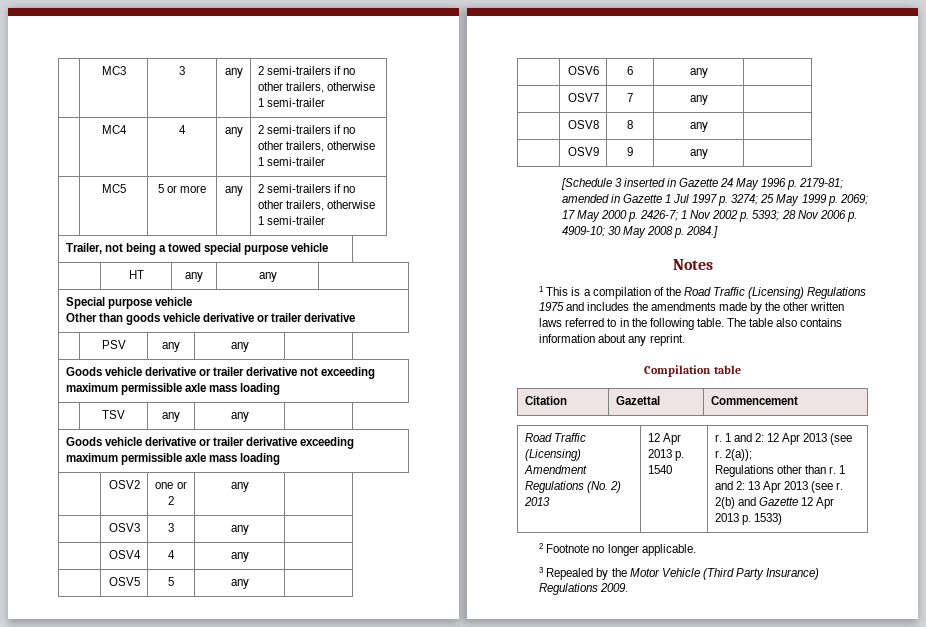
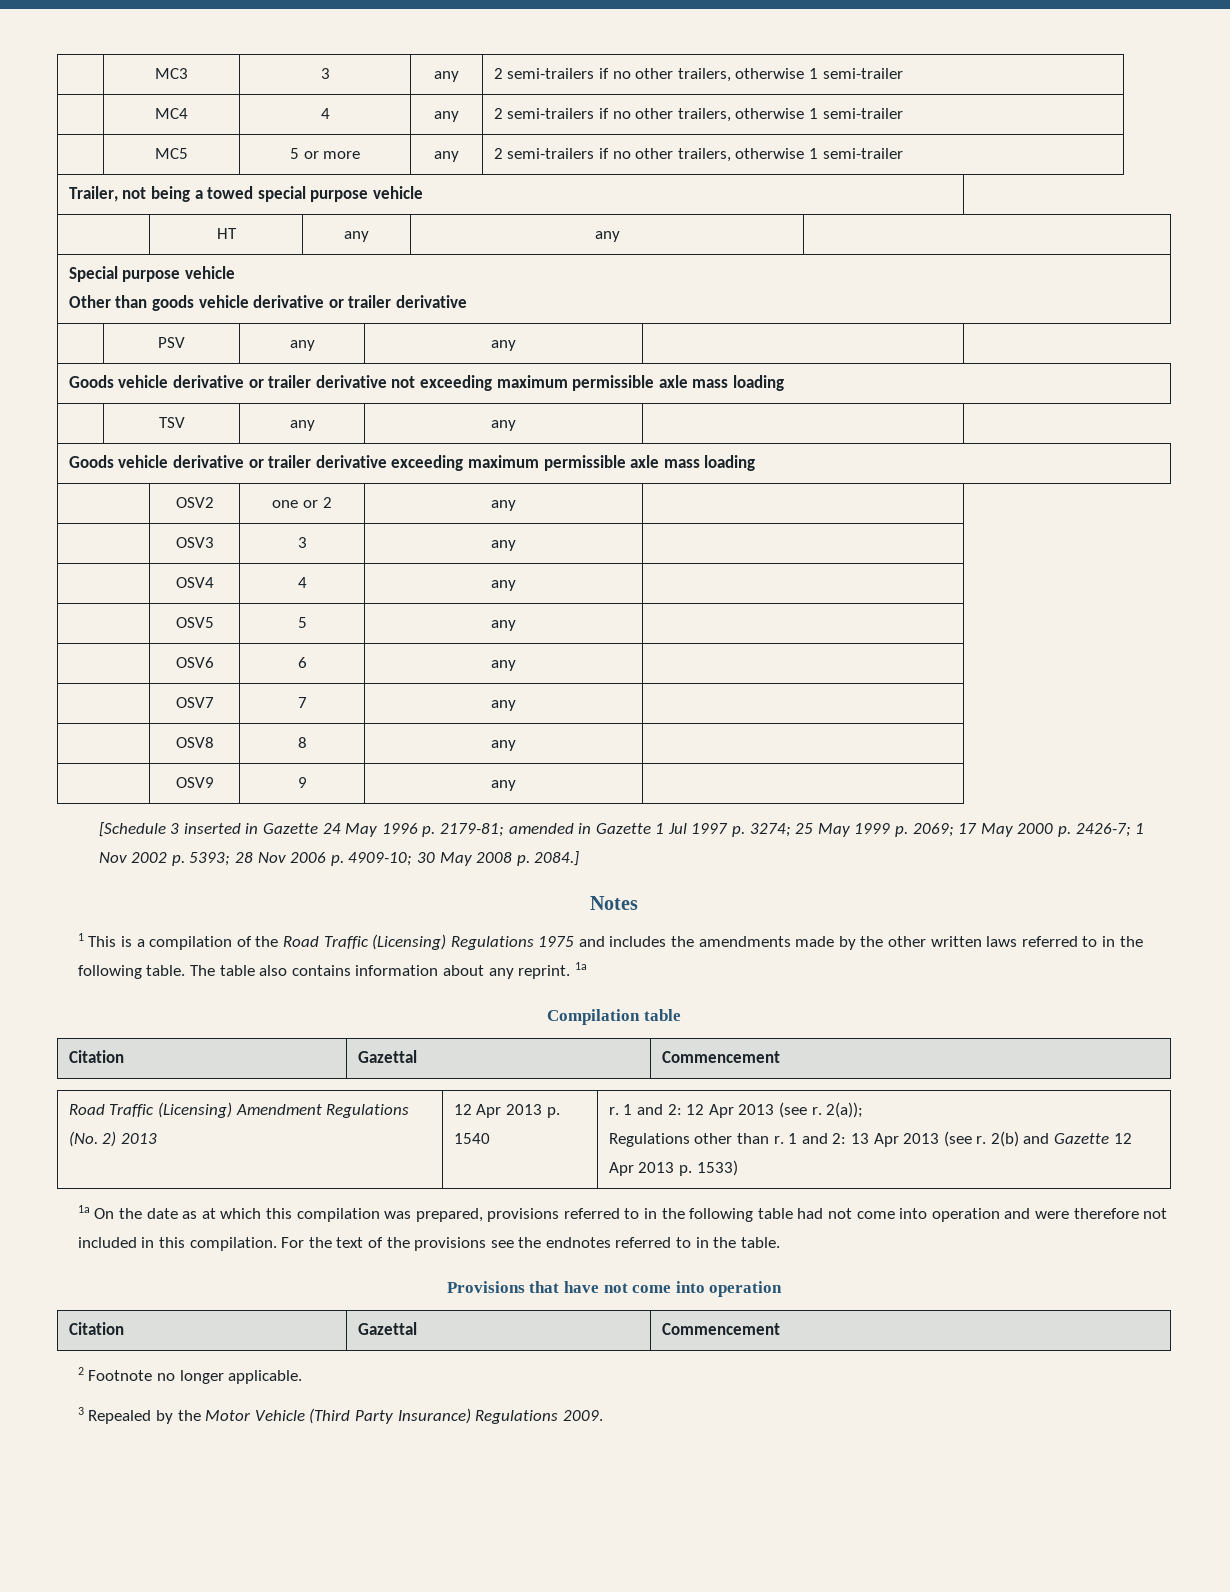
(685, 340) none -> [574,962,587,970] 1a
(782, 519) none -> [77,1205,1168,1222] [77,1237,780,1251] [446,1281,783,1297] [68,1322,124,1335] [357,1322,417,1335] [661,1323,780,1335] // 1a On the date as at which this compilation was prepared, provisions referred to in the following table had not come into operation and were therefore not included in this compilation. For the text of the provisions see the endnotes referred to in the table. // Provisions that have not come into operation // Citation | Gazettal | Commencement

